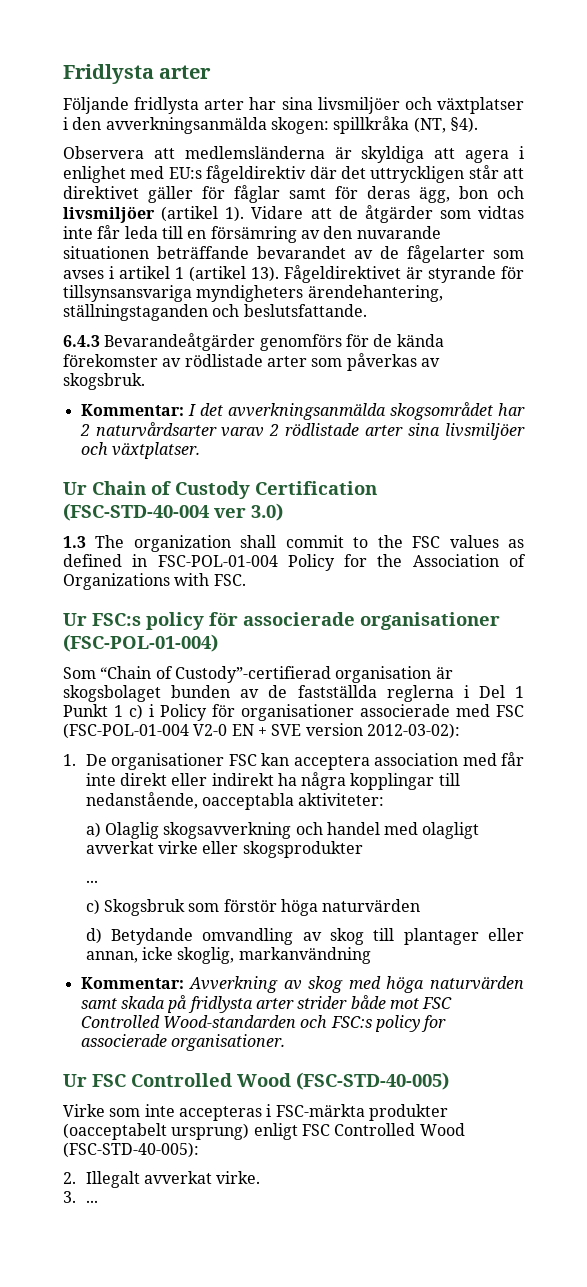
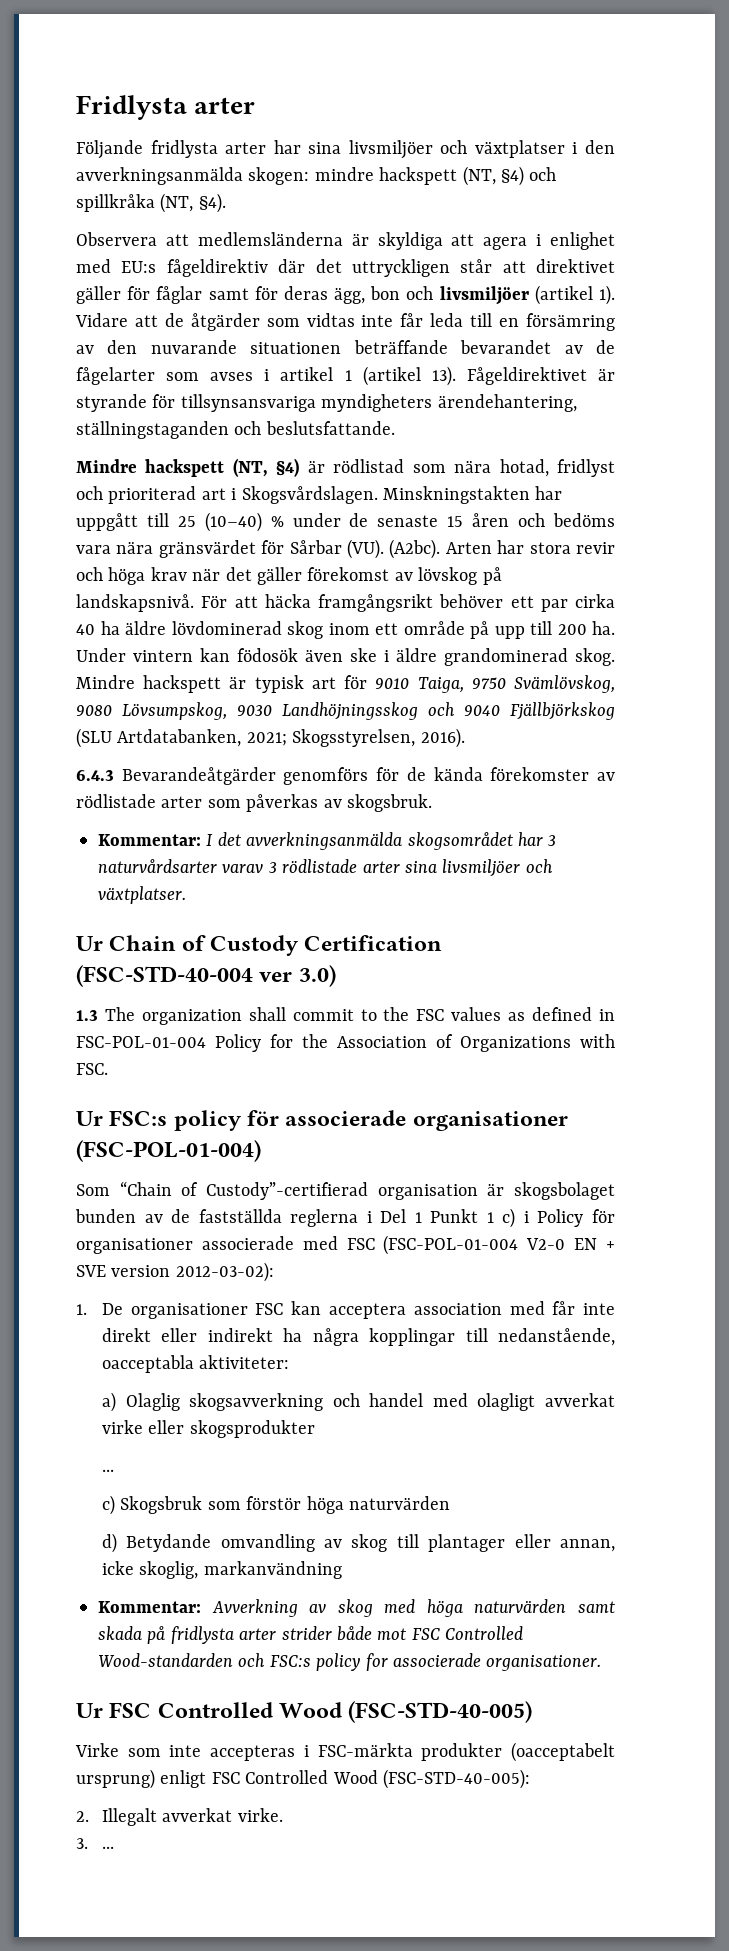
(329, 125) none -> [314,166,557,186] mindre hackspett (NT, §4) och
(367, 310) none -> [76,458,616,477] [76,486,563,504] [76,512,616,532] [76,539,615,559] [76,567,502,585] [76,594,615,612] [76,621,615,639] [76,648,615,666] [76,675,615,693] [76,702,615,720] [76,728,465,748] // Mindre hackspett (NT, §4) är rödlistad som nära hotad, fridlyst och prioriterad art i Skogsvårdslagen. Minskningstakten har uppgått till 25 (10–40) % under de senaste 15 åren och bedöms vara nära gränsvärdet för Sårbar (VU). (A2bc). Arten har stora revir och höga krav när det gäller förekomst av lövskog på landskapsnivå. För att häcka framgångsrikt behöver ett par cirka 40 ha äldre lövdominerad skog inom ett område på upp till 200 ha. Under vintern kan födosök även ske i äldre grandominerad skog. Mindre hackspett är typisk art för 9010 Taiga, 9750 Svämlövskog, 9080 Lövsumpskog, 9030 Landhöjningsskog och 9040 Fjällbjörkskog (SLU Artdatabanken, 2021; Skogsstyrelsen, 2016).
[79,424,90,436] 2 -> [548,835,557,846] 3
[269,424,280,436] 2 -> [268,862,277,873] 3

